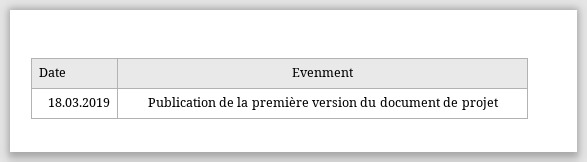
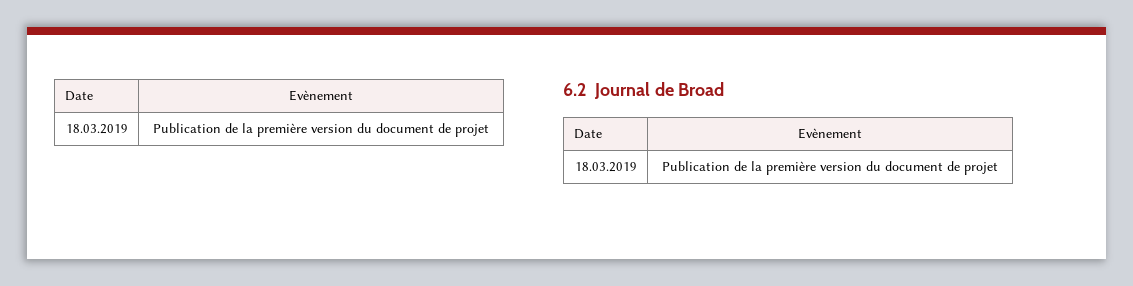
[38,68,66,77] [292,68,354,77] Date | Evenment -> [64,91,93,101] [289,90,353,101] Date | Evènement
(499, 103) none -> [563,82,725,99] [573,129,602,139] [798,128,862,139] [575,162,638,172] [662,161,998,175] // 6.2 Journal de Broad // Date | Evènement // 18.03.2019 | Publication de la première version du document de projet

